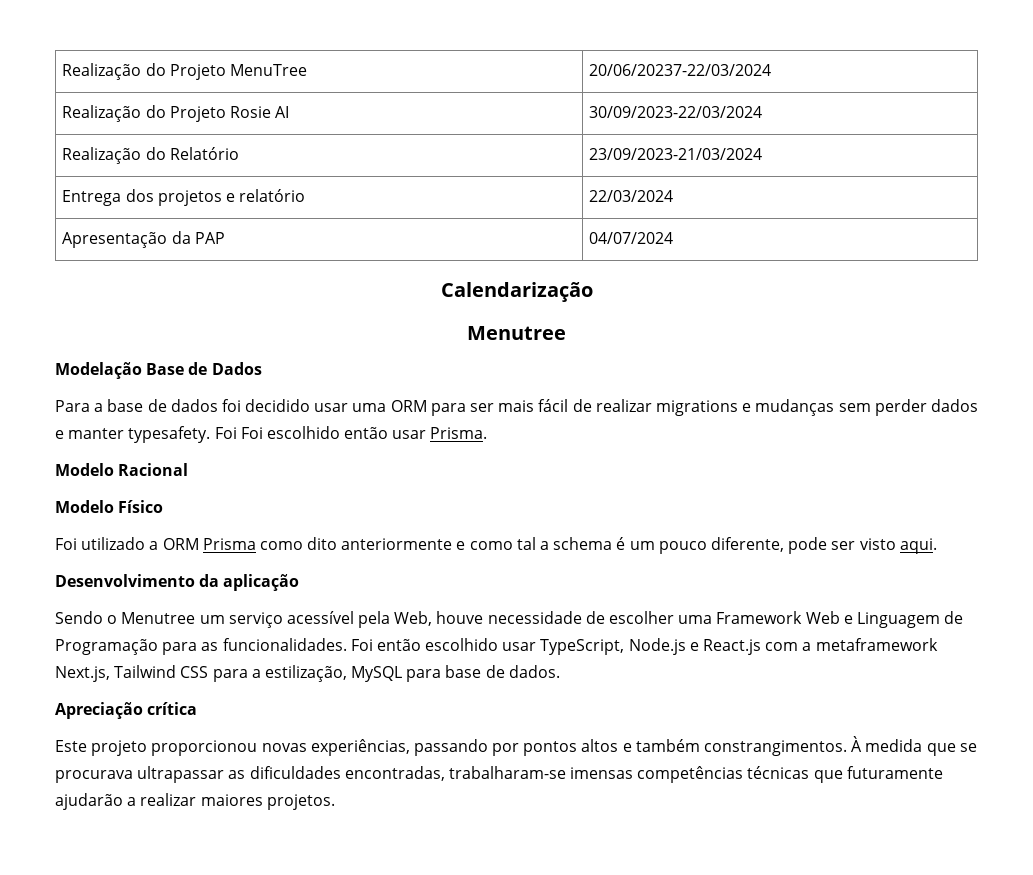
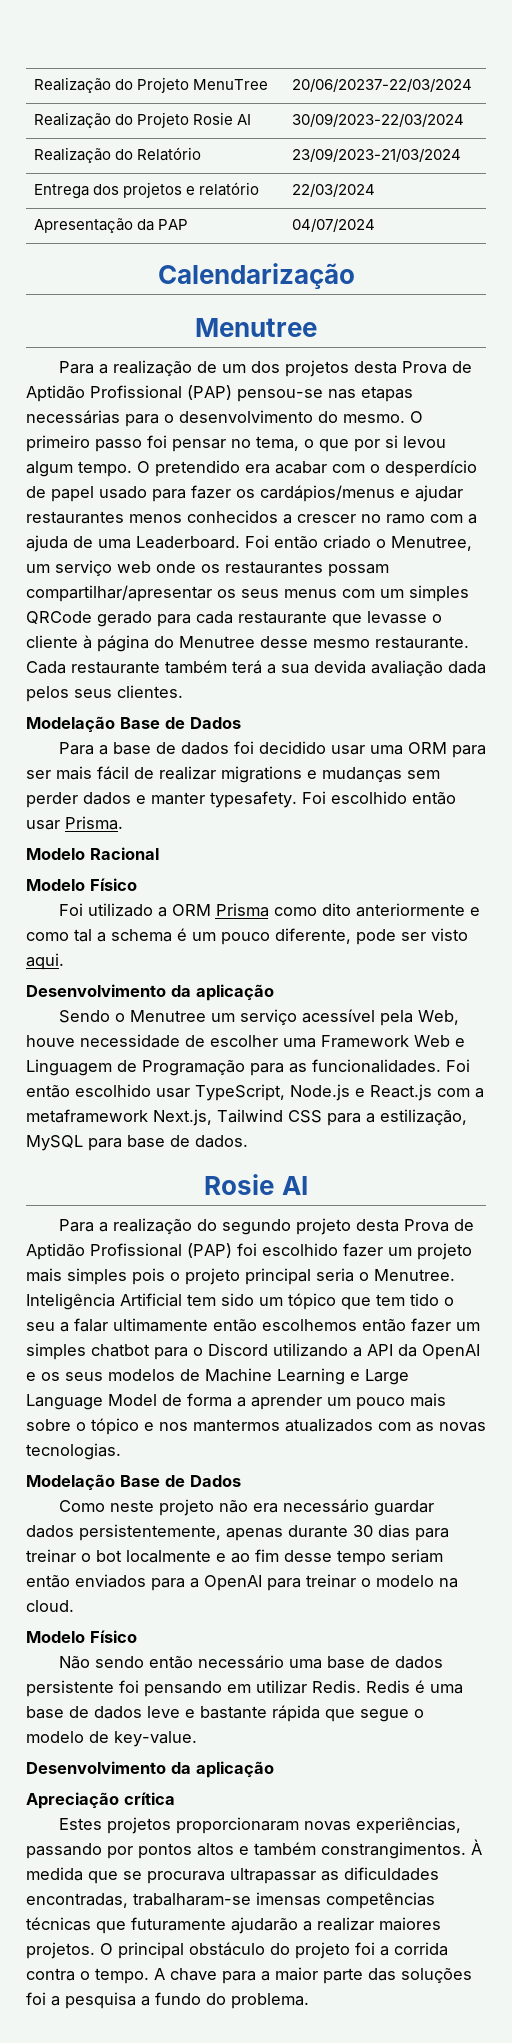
(566, 333) none -> [58,360,472,377] [26,385,413,402] [26,410,423,427] [26,435,446,452] [26,460,477,477] [26,485,463,502] [26,510,477,524] [26,535,472,552] [26,560,389,577] [26,585,469,602] [26,611,442,627] [26,635,469,652] [26,660,486,676] [26,685,183,702] // Para a realização de um dos projetos desta Prova de Aptidão Profissional (PAP) pensou-se nas etapas necessárias para o desenvolvimento do mesmo. O primeiro passo foi pensar no tema, o que por si levou algum tempo. O pretendido era acabar com o desperdício de papel usado para fazer os cardápios/menus e ajudar restaurantes menos conhecidos a crescer no ramo com a ajuda de uma Leaderboard. Foi então criado o Menutree, um serviço web onde os restaurantes possam compartilhar/apresentar os seus menus com um simples QRCode gerado para cada restaurante que levasse o cliente à página do Menutree desse mesmo restaurante. Cada restaurante também terá a sua devida avaliação dada pelos seus clientes.
[240,427,263,439] Foi -> (326, 797) none
(560, 671) none -> [204,1174,308,1195] [58,1218,474,1235] [26,1243,472,1260] [26,1268,455,1285] [26,1293,454,1310] [26,1318,480,1332] [26,1343,480,1360] [26,1368,409,1385] [26,1393,446,1410] [26,1418,486,1435] [26,1443,121,1460] [26,1474,241,1490] [58,1499,434,1516] [26,1524,449,1541] [26,1549,443,1566] [26,1574,458,1591] [26,1600,74,1612] [26,1630,137,1643] [58,1655,443,1669] [26,1680,463,1697] [26,1705,424,1722] [26,1731,197,1747] [26,1761,274,1778] // Rosie AI // Para a realização do segundo projeto desta Prova de Aptidão Profissional (PAP) foi escolhido fazer um projeto mais simples pois o projeto principal seria o Menutree. Inteligência Artificial tem sido um tópico que tem tido o seu a falar ultimamente então escolhemos então fazer um simples chatbot para o Discord utilizando a API da OpenAI e os seus modelos de Machine Learning e Large Language Model de forma a aprender um pouco mais sobre o tópico e nos mantermos atualizados com as novas tecnologias. // Modelação Base de Dados // Como neste projeto não era necessário guardar dados persistentemente, apenas durante 30 dias para treinar o bot localmente e ao fim desse tempo seriam então enviados para a OpenAI para treinar o modelo na cloud. // Modelo Físico // Não sendo então necessário uma base de dados persistente foi pensando em utilizar Redis. Redis é uma base de dados leve e bastante rápida que segue o modelo de key-value. // Desenvolvimento da aplicação
[55,740,258,756] Este projeto proporcionou -> [58,1817,299,1834] Estes projetos proporcionaram
(335, 802) none -> [100,1942,448,1959] [26,1967,472,1984] [26,1992,309,2009] O principal obstáculo do projeto foi a corrida contra o tempo. A chave para a maior parte das soluções foi a pesquisa a fundo do problema.

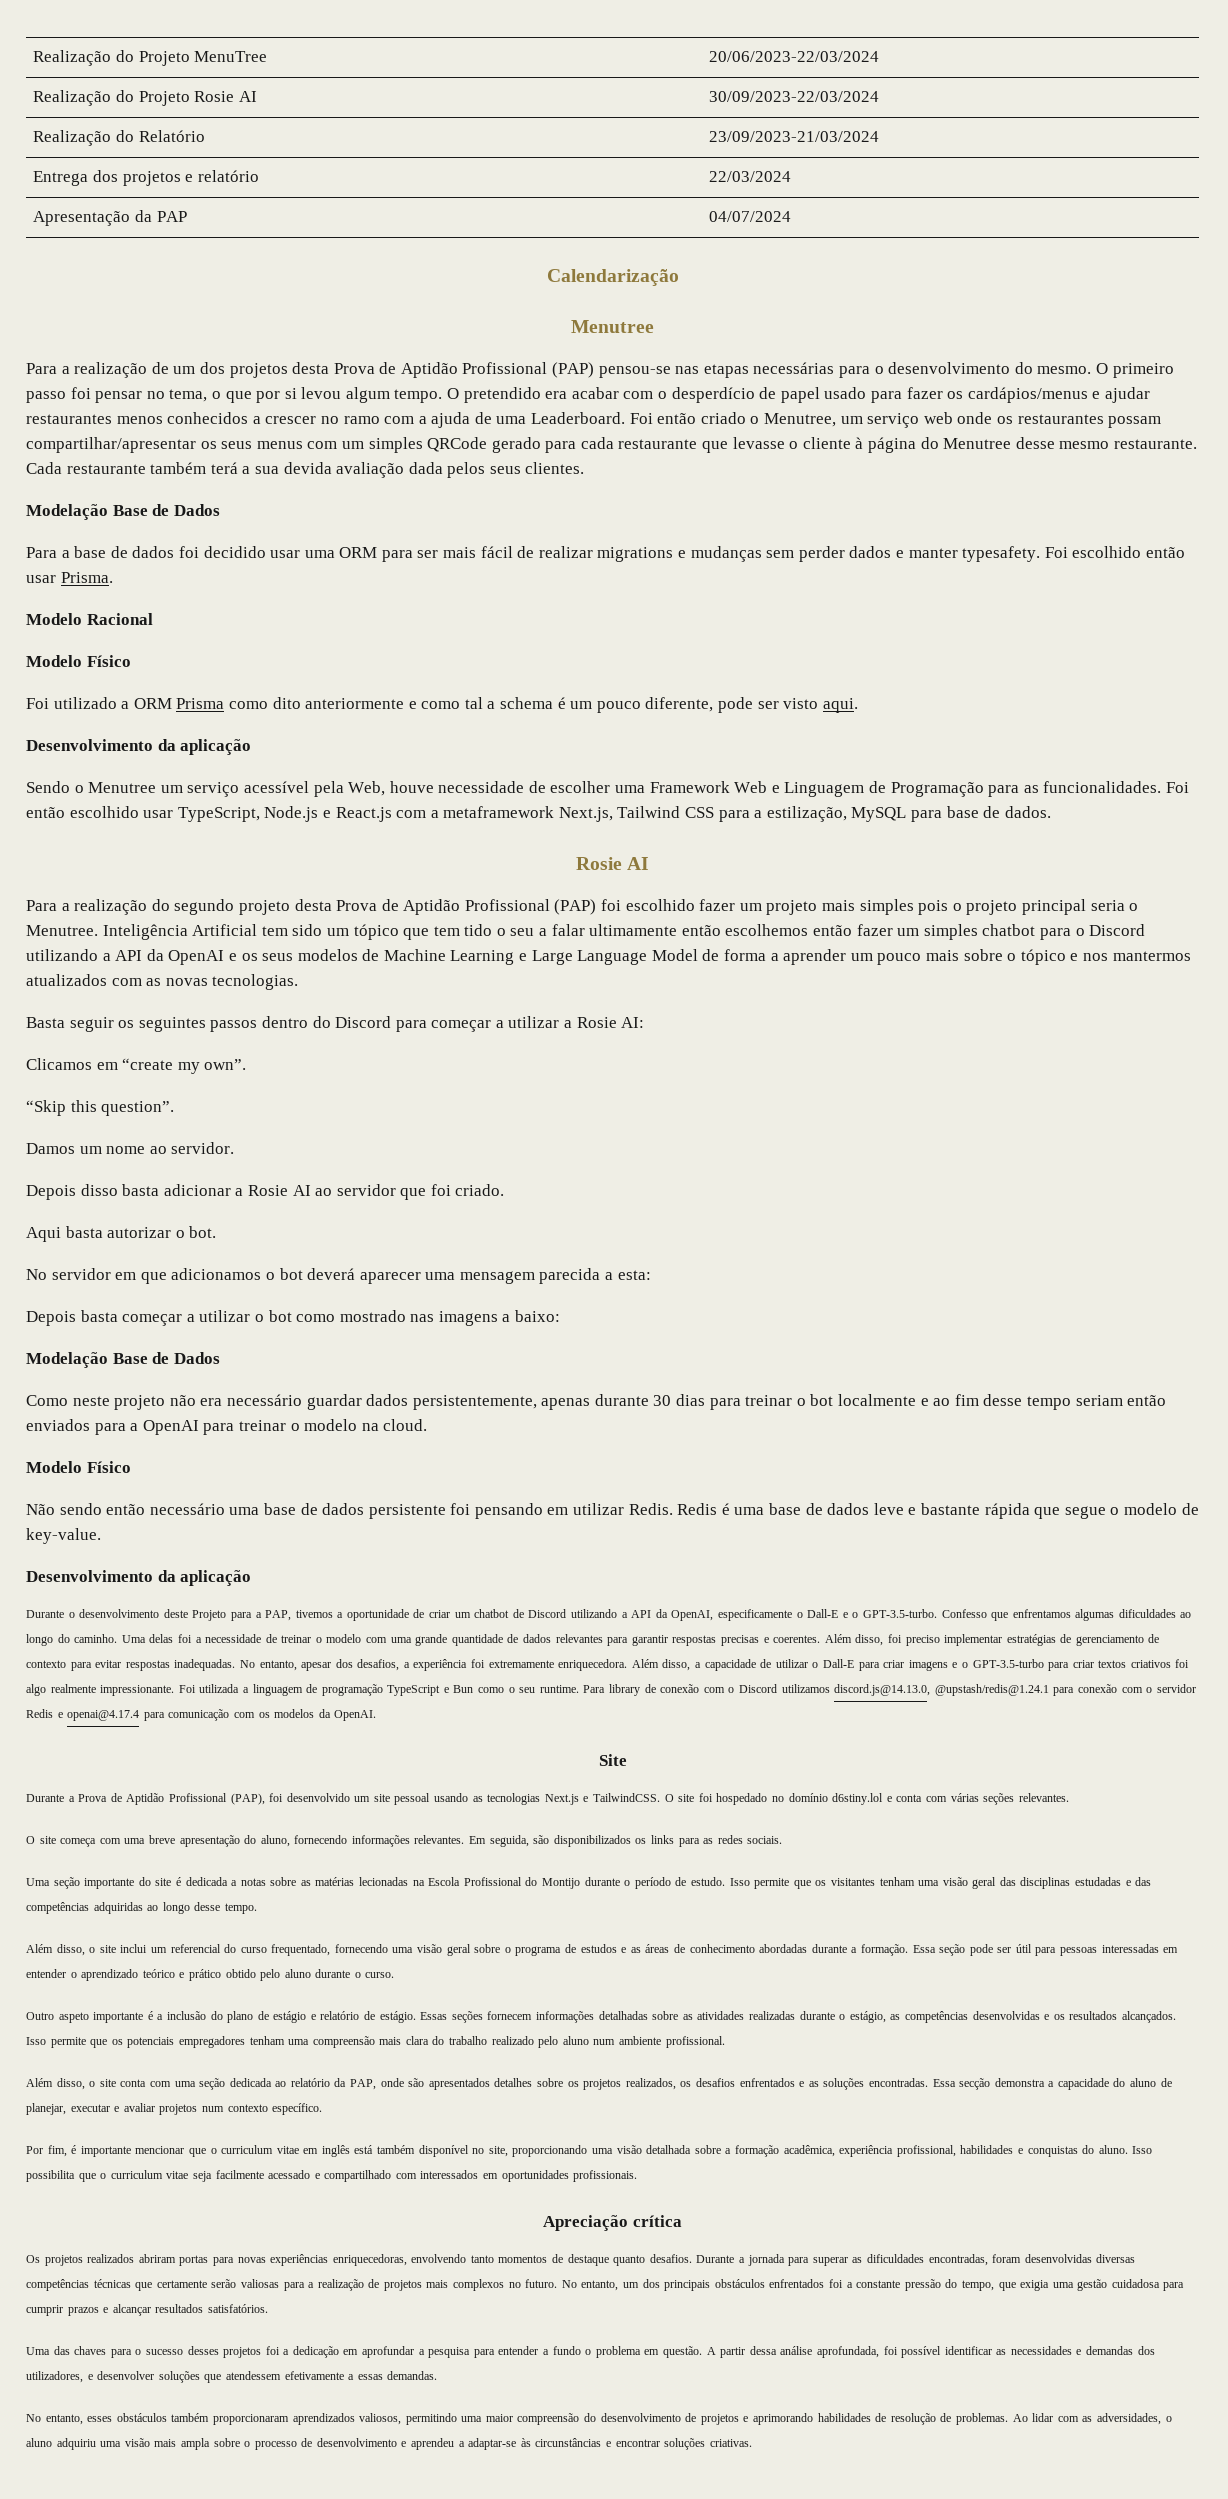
[291,78,472,92] 20/06/20237-22/03/2024 -> [709,51,880,62] 20/06/2023-22/03/2024
(121, 1451) none -> [26,1016,645,1032] [26,1058,247,1074] [26,1100,175,1116] [26,1142,235,1154] [26,1184,505,1200] [26,1226,217,1242] [26,1268,651,1284] [26,1310,561,1326] // Basta seguir os seguintes passos dentro do Discord para começar a utilizar a Rosie AI: // Clicamos em “create my own”. // “Skip this question”. // Damos um nome ao servidor. // Depois disso basta adicionar a Rosie AI ao servidor que foi criado. // Aqui basta autorizar o bot. // No servidor em que adicionamos o bot deverá aparecer uma mensagem parecida a esta: // Depois basta começar a utilizar o bot como mostrado nas imagens a baixo:
[26,1792,175,1809] [58,1817,461,1834] [26,1839,482,1859] [26,1867,439,1884] [26,1892,435,1909] [26,1917,441,1934] [26,1942,448,1959] [26,1967,472,1984] [26,1992,309,2009] Apreciação crítica // Estes projetos proporcionaram novas experiências, passando por pontos altos e também constrangimentos. À medida que se procurava ultrapassar as dificuldades encontradas, trabalharam-se imensas competências técnicas que futuramente ajudarão a realizar maiores projetos. O principal obstáculo do projeto foi a corrida contra o tempo. A chave para a maior parte das soluções foi a pesquisa a fundo do problema. -> [26,1609,1192,1621] [26,1634,1160,1646] [26,1659,1190,1671] [26,1684,1196,1696] [26,1709,377,1721] [598,1754,627,1766] [26,1793,1069,1805] [26,1835,783,1847] [26,1877,1152,1889] [26,1902,257,1914] [26,1944,1179,1956] [26,1969,395,1981] [26,2011,1176,2023] [26,2036,725,2048] [26,2078,1172,2090] [26,2103,323,2115] [26,2145,1153,2157] [26,2170,638,2182] [543,2215,682,2231] [26,2254,1136,2266] [26,2279,1185,2291] [26,2304,268,2316] [26,2346,1155,2358] [26,2371,438,2383] [26,2413,1172,2425] [26,2438,752,2450] Durante o desenvolvimento deste Projeto para a PAP, tivemos a oportunidade de criar um chatbot de Discord utilizando a API da OpenAI, especificamente o Dall-E e o GPT-3.5-turbo. Confesso que enfrentamos algumas dificuldades ao longo do caminho. Uma delas foi a necessidade de treinar o modelo com uma grande quantidade de dados relevantes para garantir respostas precisas e coerentes. Além disso, foi preciso implementar estratégias de gerenciamento de contexto para evitar respostas inadequadas. No entanto, apesar dos desafios, a experiência foi extremamente enriquecedora. Além disso, a capacidade de utilizar o Dall-E para criar imagens e o GPT-3.5-turbo para criar textos criativos foi algo realmente impressionante. Foi utilizada a linguagem de programação TypeScript e Bun como o seu runtime. Para library de conexão com o Discord utilizamos discord.js@14.13.0, @upstash/redis@1.24.1 para conexão com o servidor Redis e openai@4.17.4 para comunicação com os modelos da OpenAI. // Site // Durante a Prova de Aptidão Profissional (PAP), foi desenvolvido um site pessoal usando as tecnologias Next.js e TailwindCSS. O site foi hospedado no domínio d6stiny.lol e conta com várias seções relevantes. // O site começa com uma breve apresentação do aluno, fornecendo informações relevantes. Em seguida, são disponibilizados os links para as redes sociais. // Uma seção importante do site é dedicada a notas sobre as matérias lecionadas na Escola Profissional do Montijo durante o período de estudo. Isso permite que os visitantes tenham uma visão geral das disciplinas estudadas e das competências adquiridas ao longo desse tempo. // Além disso, o site inclui um referencial do curso frequentado, fornecendo uma visão geral sobre o programa de estudos e as áreas de conhecimento abordadas durante a formação. Essa seção pode ser útil para pessoas interessadas em entender o aprendizado teórico e prático obtido pelo aluno durante o curso. // Outro aspeto importante é a inclusão do plano de estágio e relatório de estágio. Essas seções fornecem informações detalhadas sobre as atividades realizadas durante o estágio, as competências desenvolvidas e os resultados alcançados. Isso permite que os potenciais empregadores tenham uma compreensão mais clara do trabalho realizado pelo aluno num ambiente profissional. // Além disso, o site conta com uma seção dedicada ao relatório da PAP, onde são apresentados detalhes sobre os projetos realizados, os desafios enfrentados e as soluções encontradas. Essa secção demonstra a capacidade do aluno de planejar, executar e avaliar projetos num contexto específico. // Por fim, é importante mencionar que o curriculum vitae em inglês está também disponível no site, proporcionando uma visão detalhada sobre a formação acadêmica, experiência profissional, habilidades e conquistas do aluno. Isso possibilita que o curriculum vitae seja facilmente acessado e compartilhado com interessados em oportunidades profissionais. // Apreciação crítica // Os projetos realizados abriram portas para novas experiências enriquecedoras, envolvendo tanto momentos de destaque quanto desafios. Durante a jornada para superar as dificuldades encontradas, foram desenvolvidas diversas competências técnicas que certamente serão valiosas para a realização de projetos mais complexos no futuro. No entanto, um dos principais obstáculos enfrentados foi a constante pressão do tempo, que exigia uma gestão cuidadosa para cumprir prazos e alcançar resultados satisfatórios. // Uma das chaves para o sucesso desses projetos foi a dedicação em aprofundar a pesquisa para entender a fundo o problema em questão. A partir dessa análise aprofundada, foi possível identificar as necessidades e demandas dos utilizadores, e desenvolver soluções que atendessem efetivamente a essas demandas. // No entanto, esses obstáculos também proporcionaram aprendizados valiosos, permitindo uma maior compreensão do desenvolvimento de projetos e aprimorando habilidades de resolução de problemas. Ao lidar com as adversidades, o aluno adquiriu uma visão mais ampla sobre o processo de desenvolvimento e aprendeu a adaptar-se às circunstâncias e encontrar soluções criativas.

